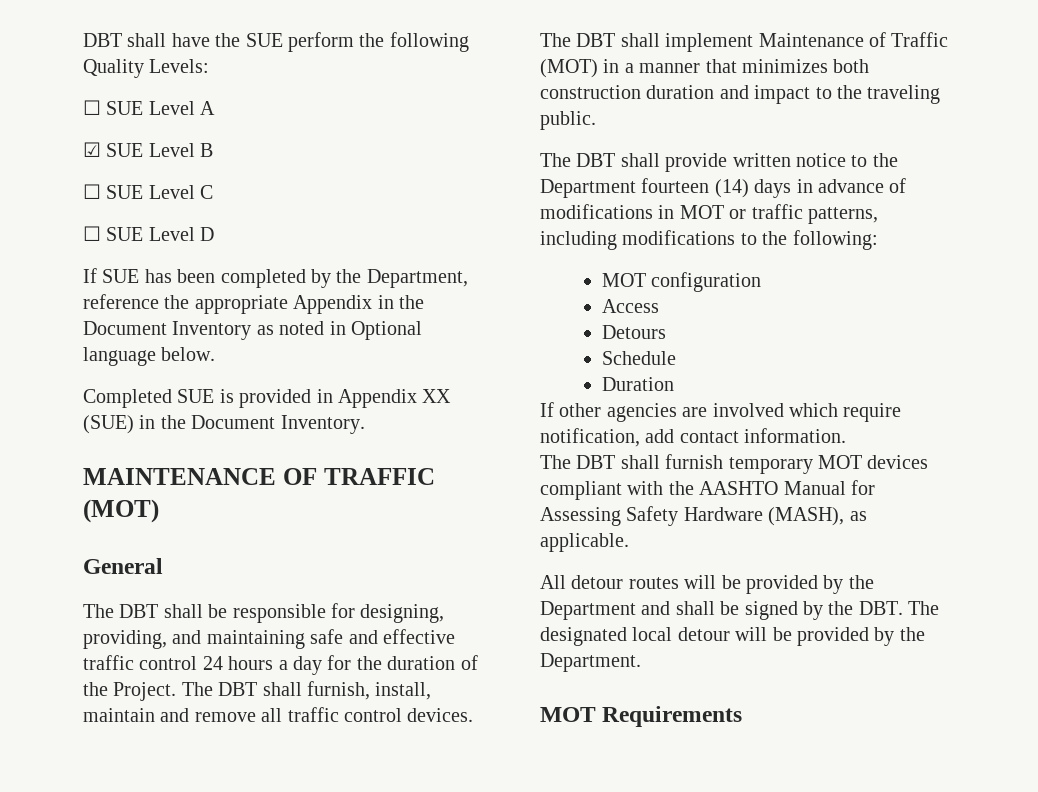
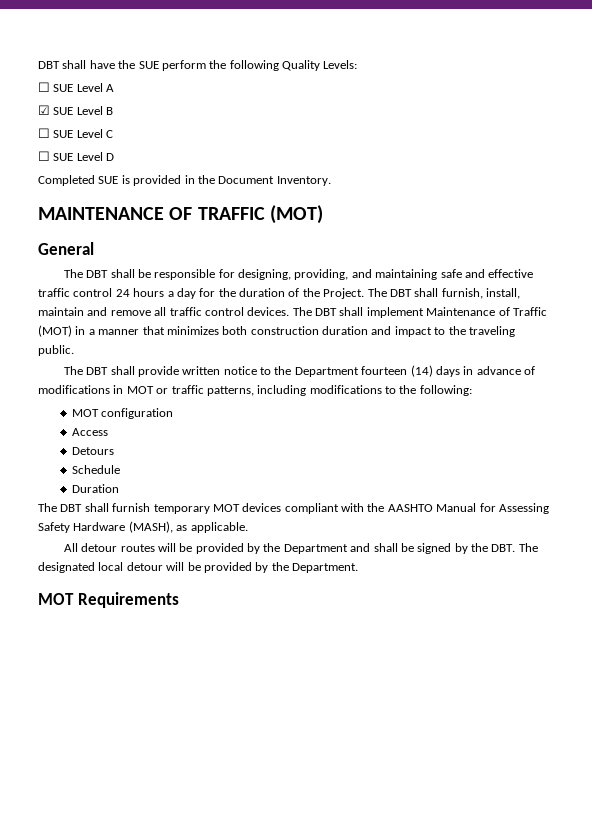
[83,268,468,288] [83,294,424,314] [83,321,422,340] [83,347,216,366] // If SUE has been completed by the Department, reference the appropriate Appendix in the Document Inventory as noted in Optional language below. -> (115, 157) none
[338,389,452,408] [83,415,156,434] Appendix XX (SUE) in -> (195, 179) none
[540,402,902,422] [540,428,847,447] // If other agencies are involved which require notification, add contact information. -> (119, 488) none

